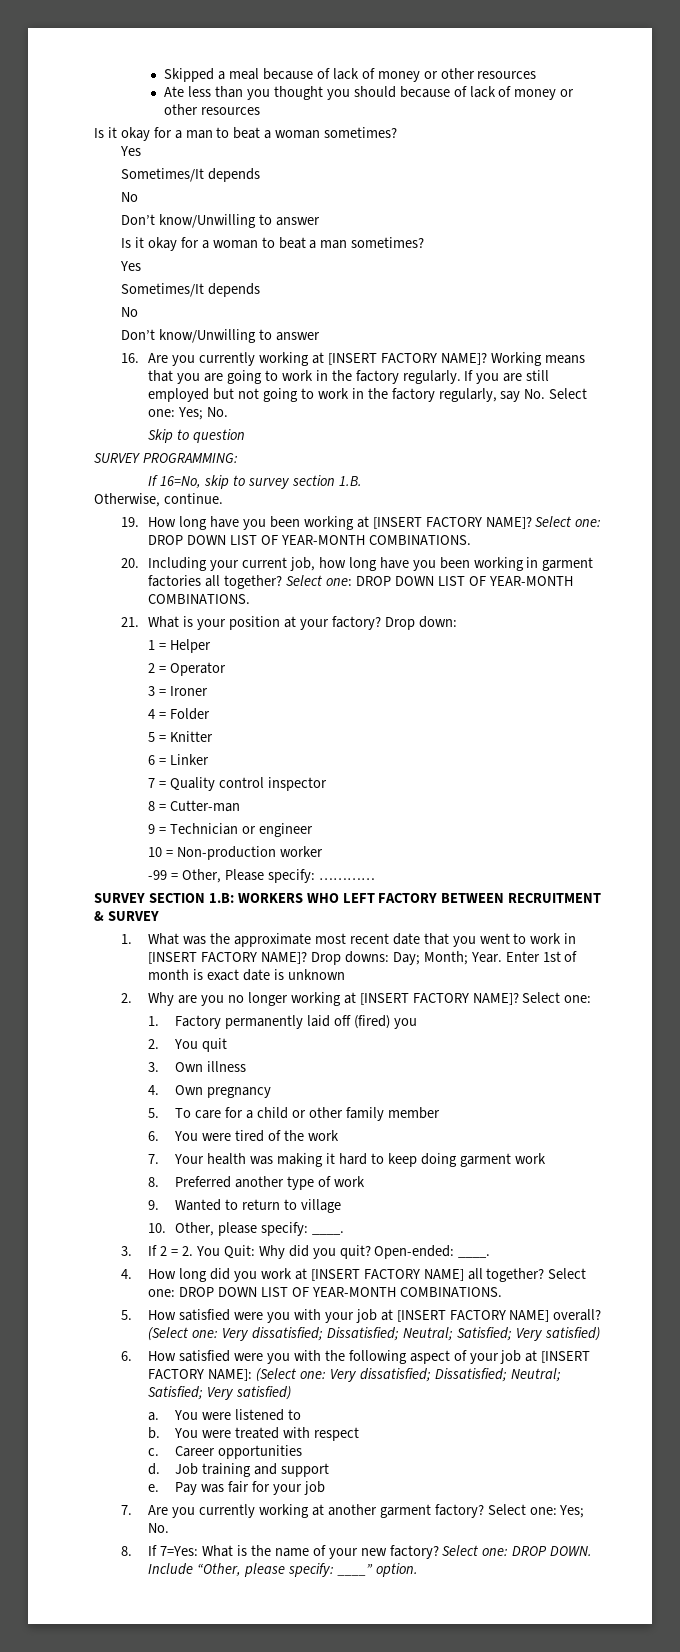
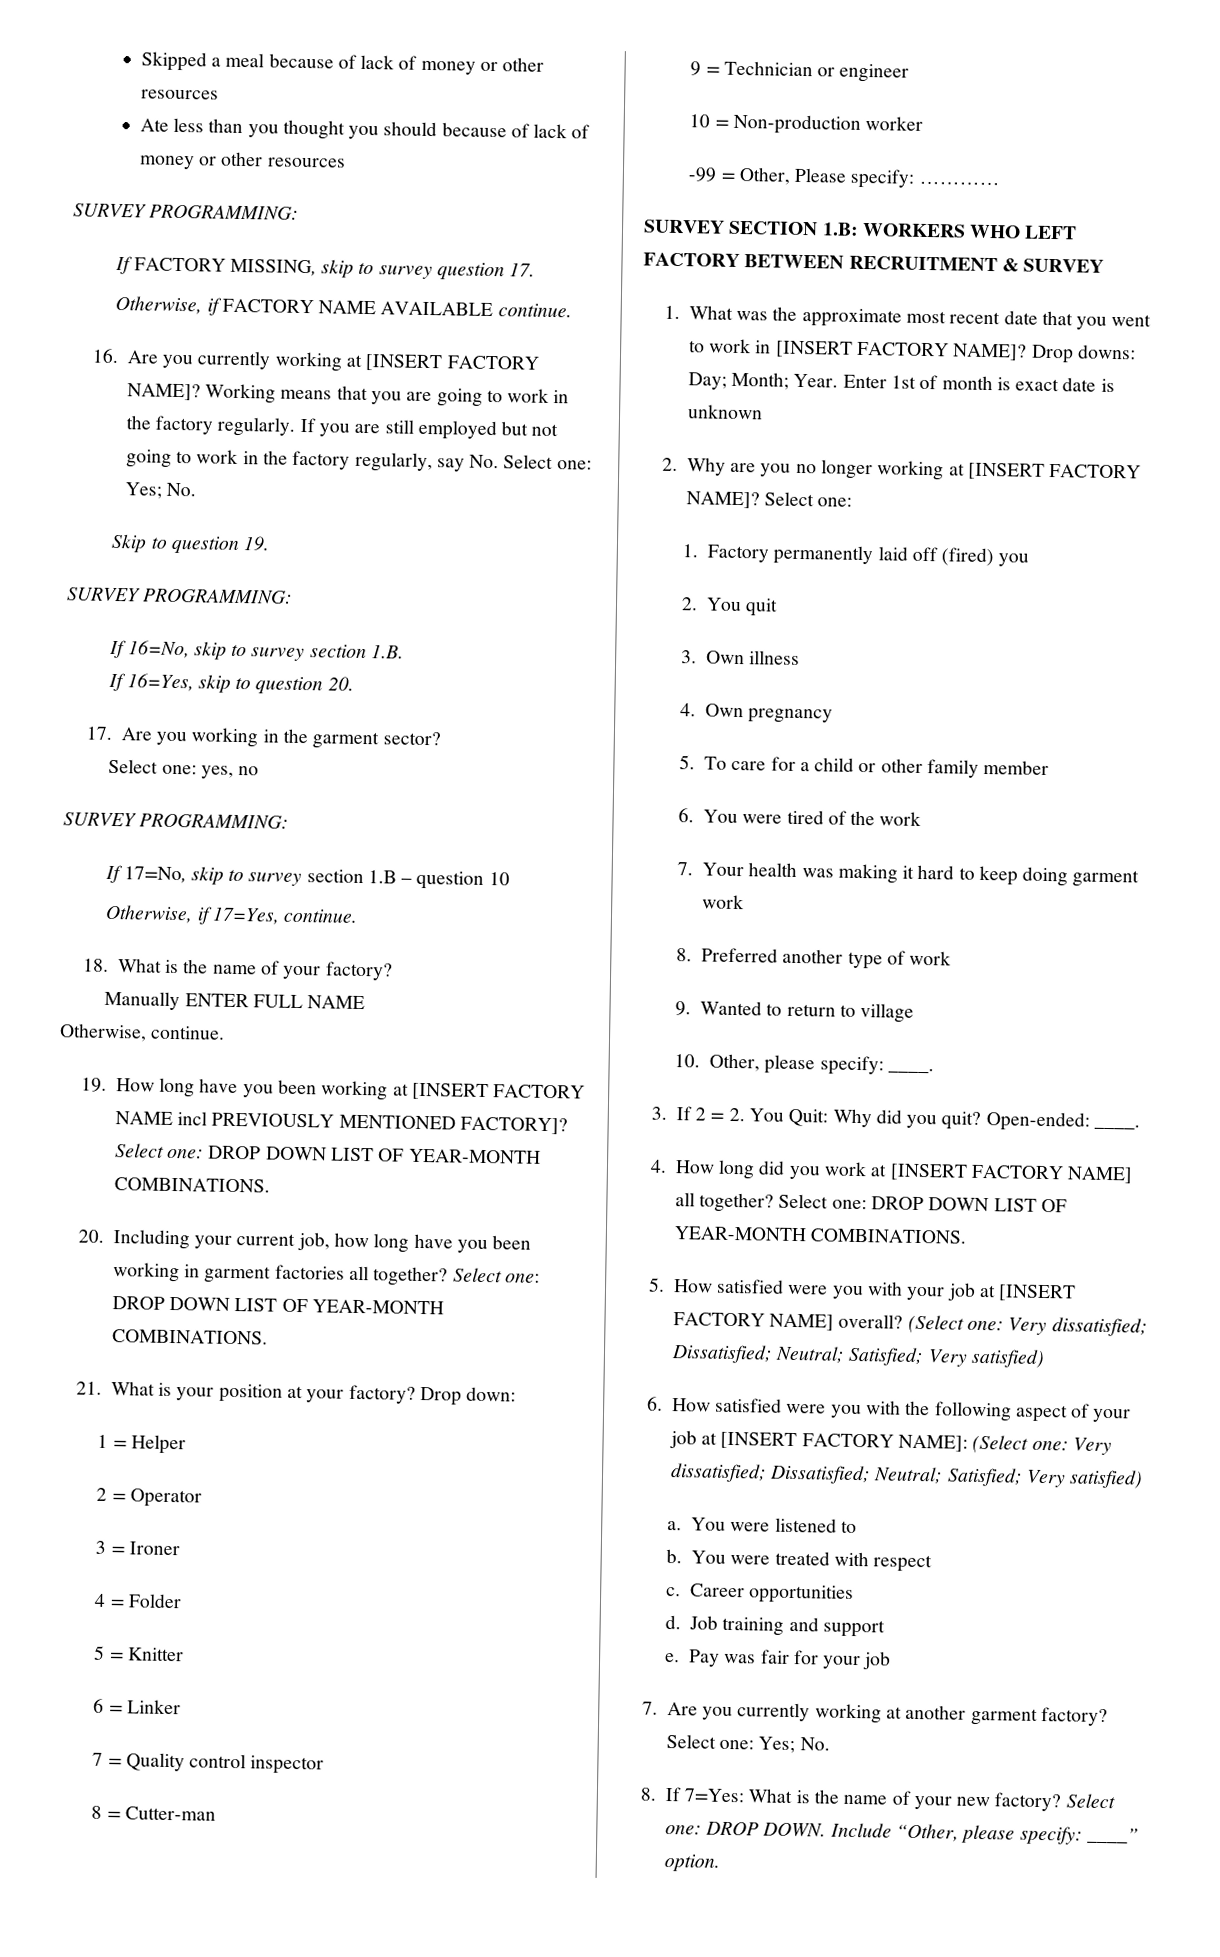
[94,127,398,141] [120,146,142,156] [121,168,261,182] [121,192,139,202] [121,214,320,228] [121,237,425,251] [120,261,142,271] [121,283,261,297] [121,307,139,317] [121,329,320,343] Is it okay for a man to beat a woman sometimes? // Yes // Sometimes/It depends // No // Don’t know/Unwilling to answer // Is it okay for a woman to beat a man sometimes? // Yes // Sometimes/It depends // No // Don’t know/Unwilling to answer -> [73,203,300,220] [115,255,536,281] [115,295,572,318] SURVEY PROGRAMMING: // If FACTORY MISSING, skip to survey question 17. // Otherwise, if FACTORY NAME AVAILABLE continue.
(246, 436) none -> [243,536,271,551] 19.
(362, 481) none -> [108,672,354,695] [86,726,441,750] [108,758,260,779] [63,812,290,829] [105,864,510,890] [105,904,359,925] [83,958,393,981] [104,990,366,1011] // If 16=Yes, skip to question 20. // 17. Are you working in the garment sector? // Select one: yes, no // SURVEY PROGRAMMING: // If 17=No, skip to survey section 1.B – question 10 // Otherwise, if 17=Yes, continue. // 18. What is the name of your factory? // Manually ENTER FULL NAME
[485,517,532,529] NAME]? -> [114,1111,568,1135] NAME incl PREVIOUSLY MENTIONED FACTORY]?

